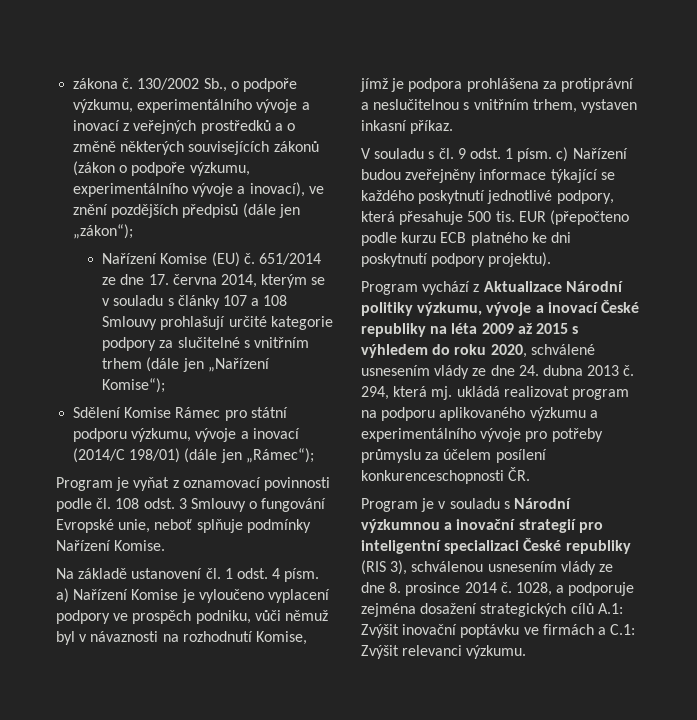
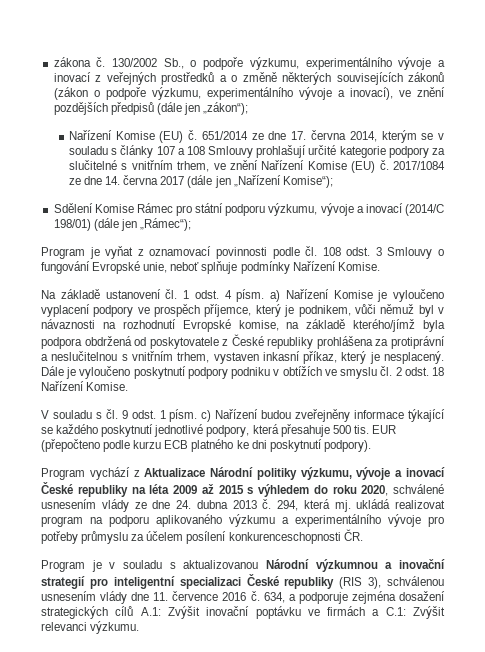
[102,358,143,369] trhem -> [177,160,445,173] [68,175,185,185] trhem, ve znění Nařízení Komise (EU) č. 2017/1084 ze dne 14. června 2017
[195,610,251,624] podniku, -> [204,304,351,317] příjemce, který je podnikem,
[255,631,307,645] [360,78,463,92] Komise, jímž je podpora -> [182,319,445,332] [41,334,314,349] Evropské komise, na základě kterého/jímž byla podpora obdržená od poskytovatele z České republiky
[410,120,454,134] příkaz. -> [303,351,445,364] [41,366,444,379] [41,381,129,391] příkaz, který je nesplacený. Dále je vyloučeno poskytnutí podpory podniku v obtížích ve smyslu čl. 2 odst. 18 Nařízení Komise.
[431,252,552,267] podpory projektu). -> [323,440,371,452] podpory).
(510, 505) none -> [183,560,259,569] aktualizovanou
[598,564,613,572] [361,582,552,596] ze dne 8. prosince 2014 č. 1028, -> [131,591,285,603] dne 11. července 2016 č. 634,

